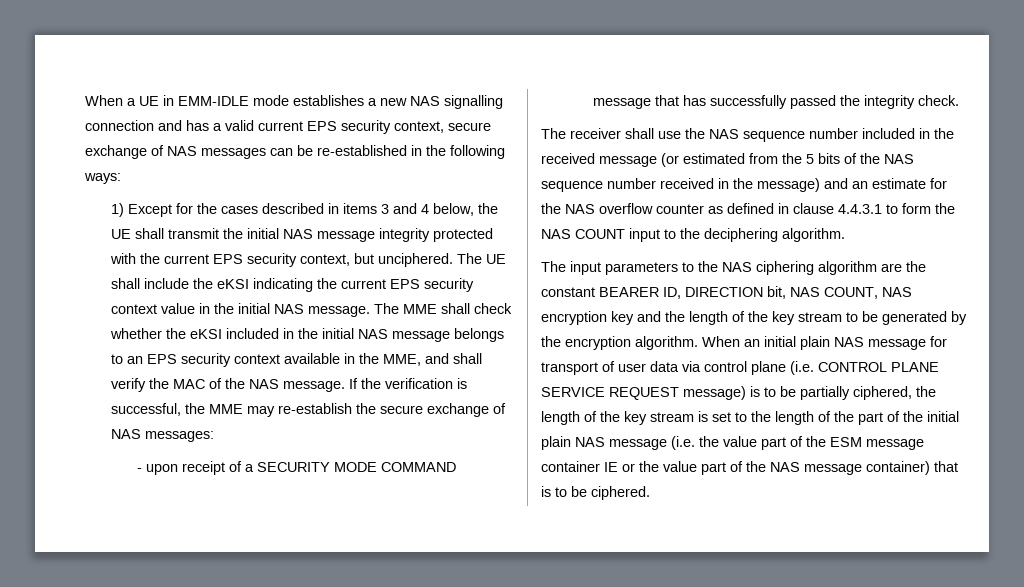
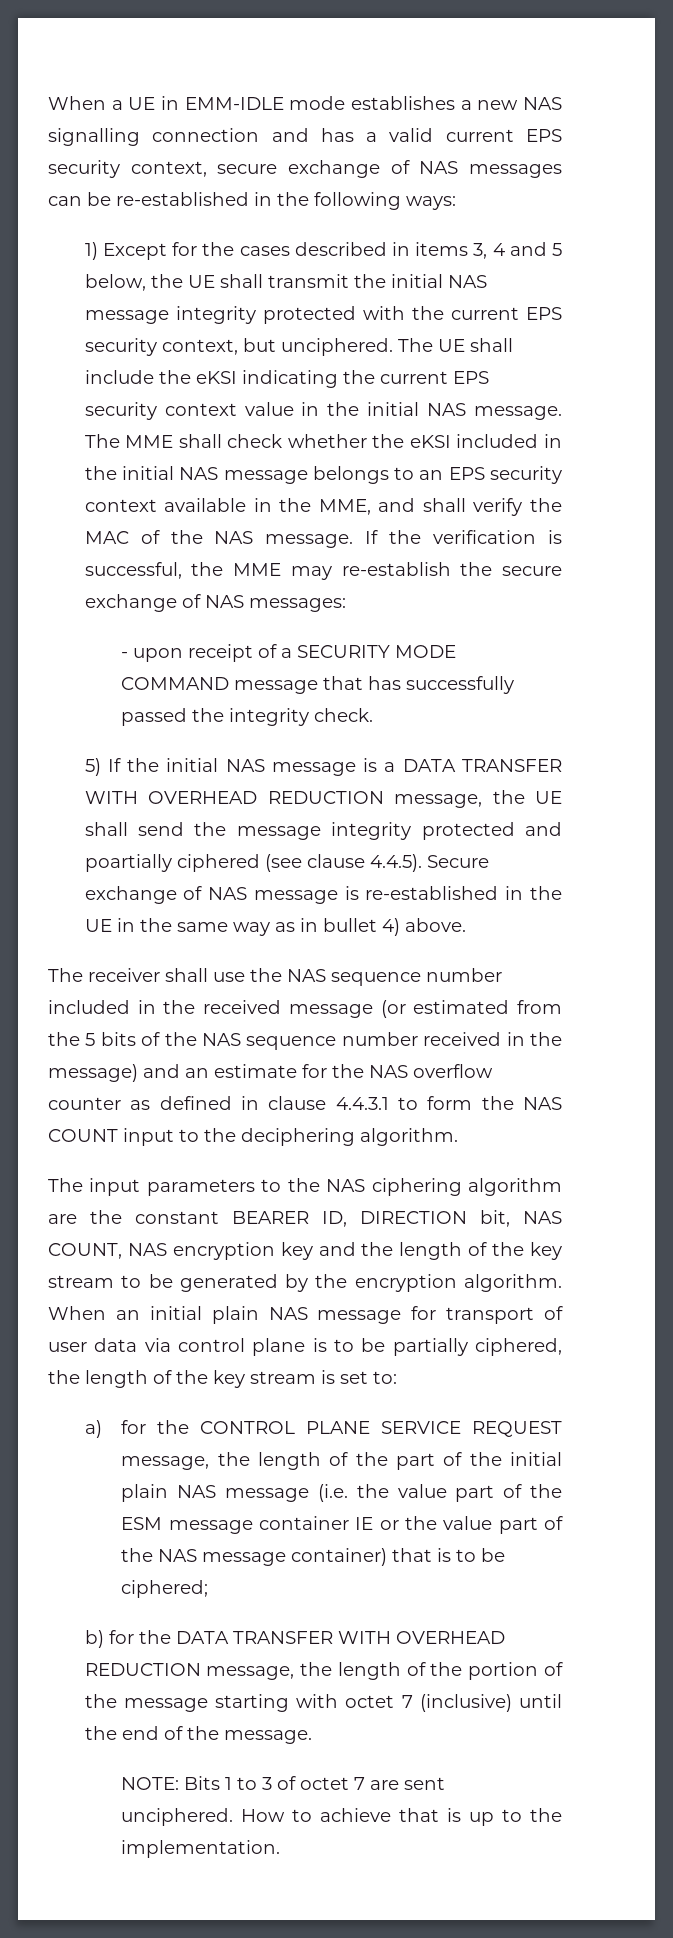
[381,203,430,214] 3 and 4 -> [473,242,562,259] 3, 4 and 5
(960, 100) none -> [84,758,563,776] [84,790,562,808] [84,822,562,840] [84,854,489,872] [84,886,562,904] [84,918,466,936] // 5) If the initial NAS message is a DATA TRANSFER WITH OVERHEAD REDUCTION message, the UE shall send the message integrity protected and poartially ciphered (see clause 4.4.5). Secure exchange of NAS message is re-established in the UE in the same way as in bullet 4) above.
[790,361,939,375] [541,386,746,400] (i.e. CONTROL PLANE SERVICE REQUEST message) -> (306, 1347) none
[735,412,747,422] to -> [373,1371,397,1384] [84,1420,562,1438] [121,1456,210,1470] to: // a) for the CONTROL PLANE SERVICE REQUEST message,
[591,486,650,500] ciphered. -> [121,1580,209,1598] [84,1630,505,1648] [84,1662,563,1680] [84,1694,562,1712] [84,1726,312,1744] [121,1776,446,1790] [121,1808,562,1826] [121,1840,281,1858] ciphered; // b) for the DATA TRANSFER WITH OVERHEAD REDUCTION message, the length of the portion of the message starting with octet 7 (inclusive) until the end of the message. // NOTE: Bits 1 to 3 of octet 7 are sent unciphered. How to achieve that is up to the implementation.

